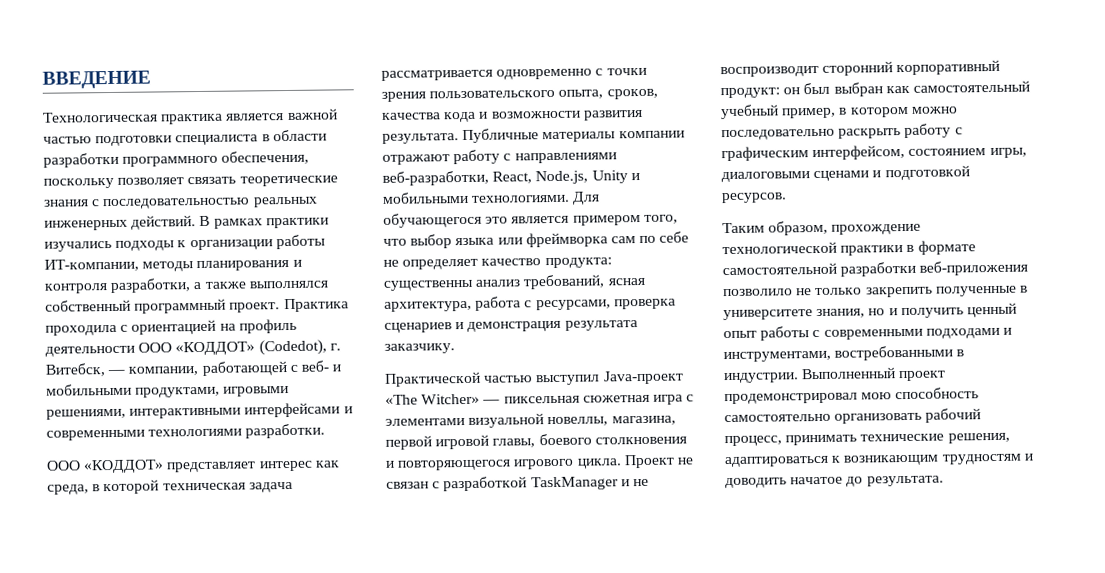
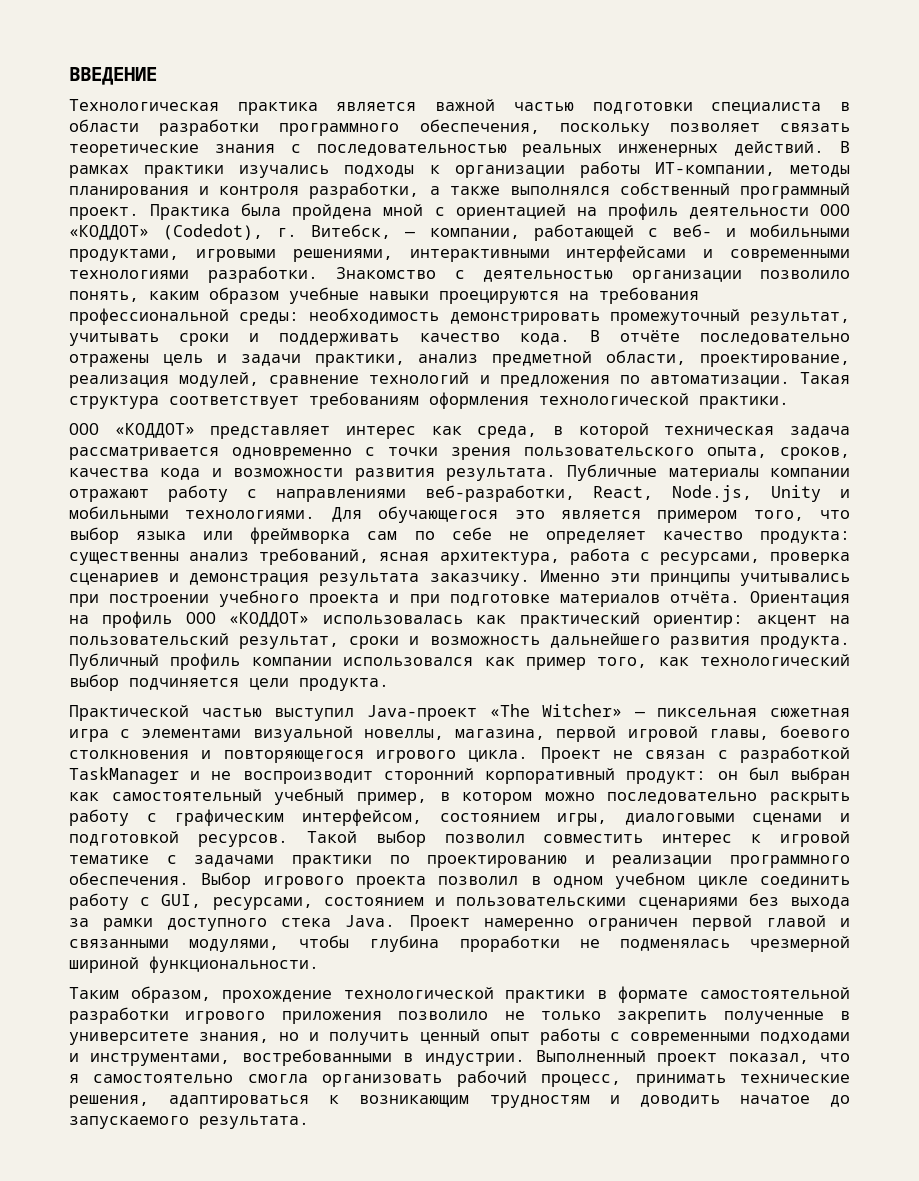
[45,324,117,336] проходила -> [241,203,424,220] была пройдена мной
(326, 431) none -> [336,267,850,283] [69,287,699,304] [69,308,850,325] [69,330,850,346] [69,350,850,367] [69,372,850,388] [69,392,789,409] Знакомство с деятельностью организации позволило понять, каким образом учебные навыки проецируются на требования профессиональной среды: необходимость демонстрировать промежуточный результат, учитывать сроки и поддерживать качество кода. В отчёте последовательно отражены цель и задачи практики, анализ предметной области, проектирование, реализация модулей, сравнение технологий и предложения по автоматизации. Такая структура соответствует требованиям оформления технологической практики.
(455, 348) none -> [539,570,850,586] [69,590,850,607] [69,611,851,628] [69,633,850,649] [69,653,850,670] [69,674,389,691] Именно эти принципы учитывались при построении учебного проекта и при подготовке материалов отчёта. Ориентация на профиль ООО «КОДДОТ» использовалась как практический ориентир: акцент на пользовательский результат, сроки и возможность дальнейшего развития продукта. Публичный профиль компании использовался как пример того, как технологический выбор подчиняется цели продукта.
(787, 198) none -> [306,830,850,847] [69,855,850,868] [69,872,851,889] [69,893,850,910] [69,915,851,931] [69,935,850,952] [69,956,319,973] Такой выбор позволил совместить интерес к игровой тематике с задачами практики по проектированию и реализации программного обеспечения. Выбор игрового проекта позволил в одном учебном цикле соединить работу с GUI, ресурсами, состоянием и пользовательскими сценариями без выхода за рамки доступного стека Java. Проект намеренно ограничен первой главой и связанными модулями, чтобы глубина проработки не подменялась чрезмерной шириной функциональности.
[919,260,1029,276] веб-приложения -> [185,1011,382,1024] игрового приложения
[724,387,980,405] [724,413,831,423] продемонстрировал мою способность самостоятельно -> [728,1053,850,1064] [69,1074,308,1083] показал, что я самостоятельно смогла
(864, 481) none -> [69,1116,189,1129] запускаемого

